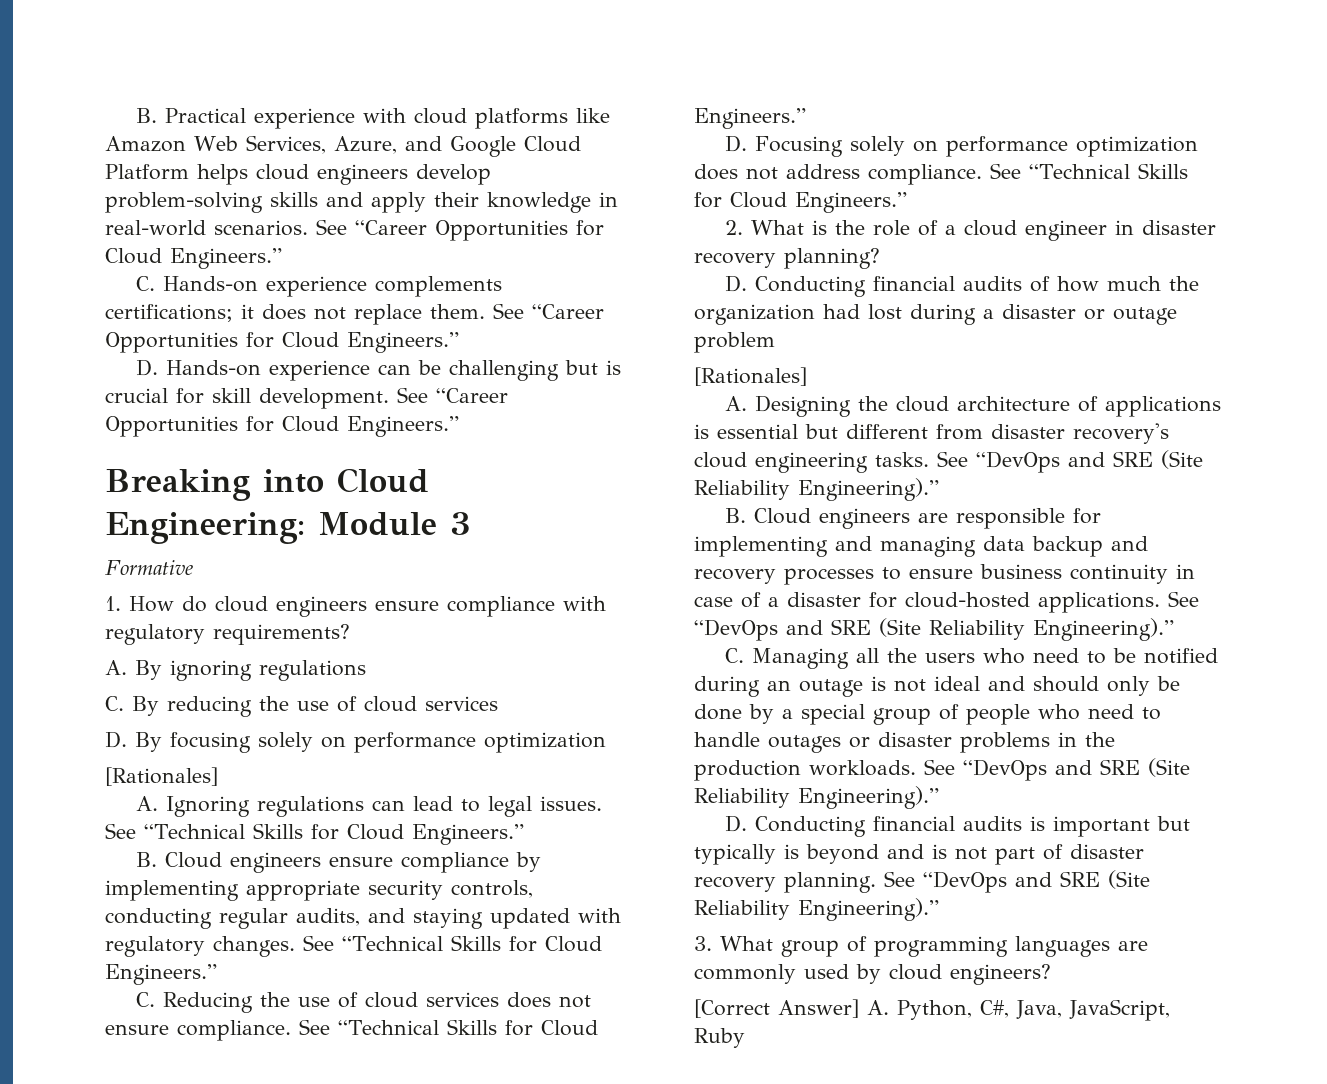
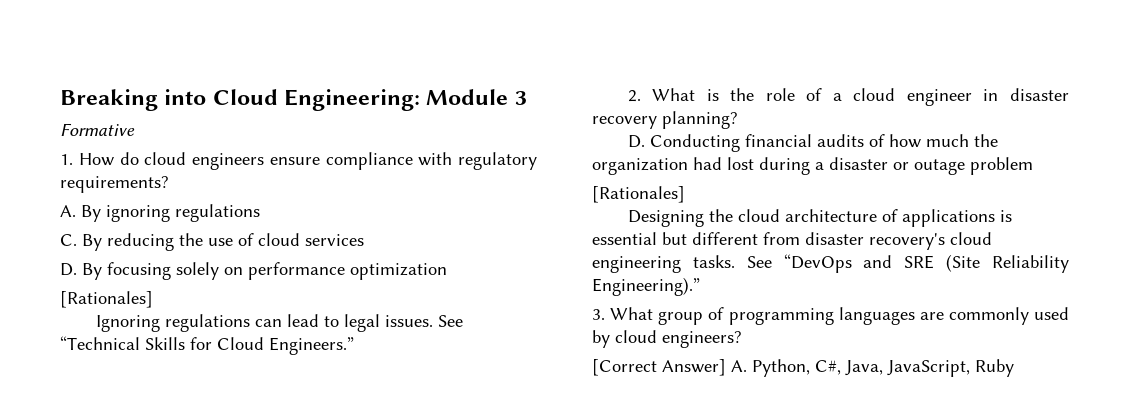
[135,108,610,129] [105,135,581,157] [105,164,491,185] [105,192,618,213] [105,219,604,241] [105,248,282,269] [135,276,502,297] [105,303,604,325] [105,332,459,353] [135,359,621,381] [105,387,508,409] [105,416,459,437] B. Practical experience with cloud platforms like Amazon Web Services, Azure, and Google Cloud Platform helps cloud engineers develop problem-solving skills and apply their knowledge in real-world scenarios. See “Career Opportunities for Cloud Engineers.” // C. Hands-on experience complements certifications; it does not replace them. See “Career Opportunities for Cloud Engineers.” // D. Hands-on experience can be challenging but is crucial for skill development. See “Career Opportunities for Cloud Engineers.” // -> (60, 100) none
[135,796,158,811] A. -> (153, 299) none
[135,852,541,873] [105,880,533,901] [105,908,621,929] [105,935,602,957] [105,964,217,985] [135,992,591,1013] [105,1019,598,1041] [694,108,806,129] [724,135,1198,157] [694,163,1188,185] [694,192,907,213] // B. Cloud engineers ensure compliance by implementing appropriate security controls, conducting regular audits, and staying updated with regulatory changes. See “Technical Skills for Cloud Engineers.” // C. Reducing the use of cloud services does not ensure compliance. See “Technical Skills for Cloud Engineers.” // D. Focusing solely on performance optimization does not address compliance. See “Technical Skills for Cloud Engineers.” -> (354, 346) none
[724,396,747,411] A. -> (685, 194) none
[724,508,1101,529] [694,536,1148,557] [694,564,1195,585] [694,591,1199,613] [694,618,1174,641] [724,648,1218,669] [694,676,1180,697] [694,704,1161,725] [694,732,1115,753] [694,758,1190,781] [694,786,939,809] [724,815,1190,837] [694,844,1144,865] [694,870,1150,893] [694,898,939,921] // B. Cloud engineers are responsible for implementing and managing data backup and recovery processes to ensure business continuity in case of a disaster for cloud-hosted applications. See “DevOps and SRE (Site Reliability Engineering).” // C. Managing all the users who need to be notified during an outage is not ideal and should only be done by a special group of people who need to handle outages or disaster problems in the production workloads. See “DevOps and SRE (Site Reliability Engineering).” // D. Conducting financial audits is important but typically is beyond and is not part of disaster recovery planning. See “DevOps and SRE (Site Reliability Engineering).” -> (700, 286) none

